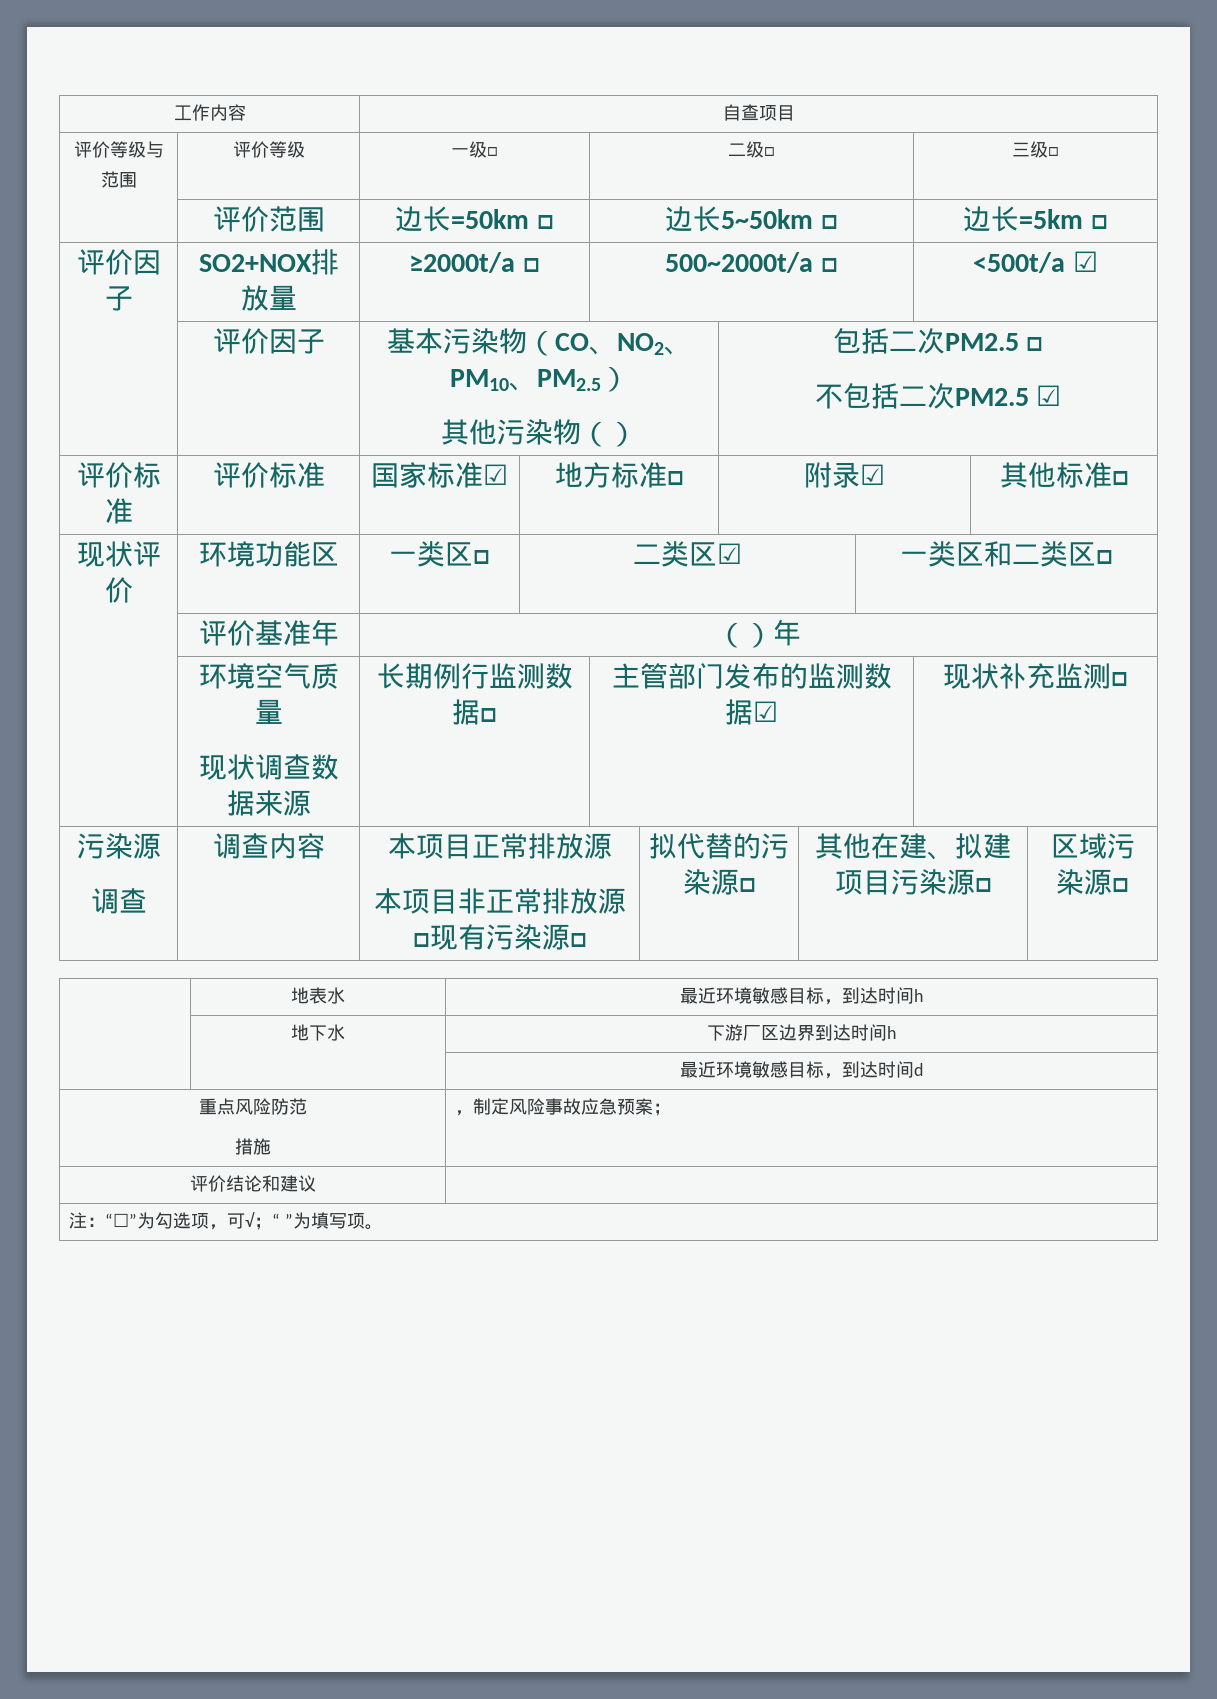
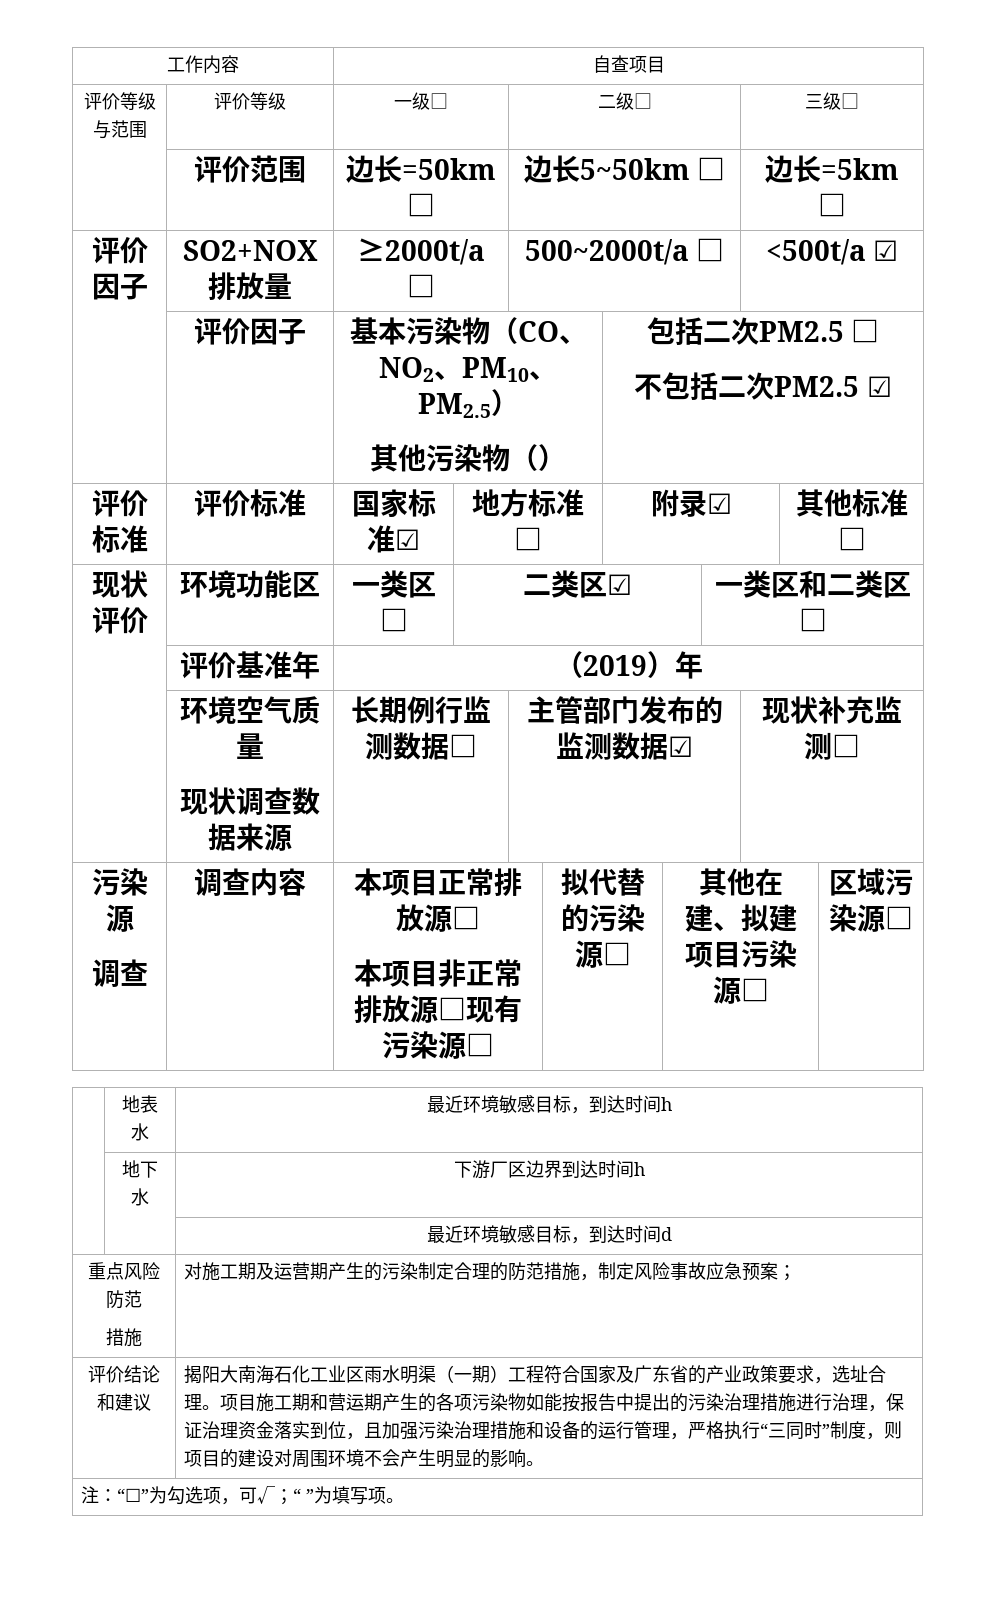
(745, 635) none -> [582,655,647,676] 2019
(612, 846) none -> [452,906,480,930] □
(271, 1146) none -> [184,1262,581,1281] 对施工期及运营期产生的污染制定合理的防范措施
(316, 1183) none -> [184,1365,887,1384] [184,1393,905,1412] [184,1421,903,1440] [184,1449,545,1468] 揭阳大南海石化工业区雨水明渠（一期）工程符合国家及广东省的产业政策要求，选址合理。项目施工期和营运期产生的各项污染物如能按报告中提出的污染治理措施进行治理，保证治理资金落实到位，且加强污染治理措施和设备的运行管理，严格执行“三同时”制度，则项目的建设对周围环境不会产生明显的影响。

